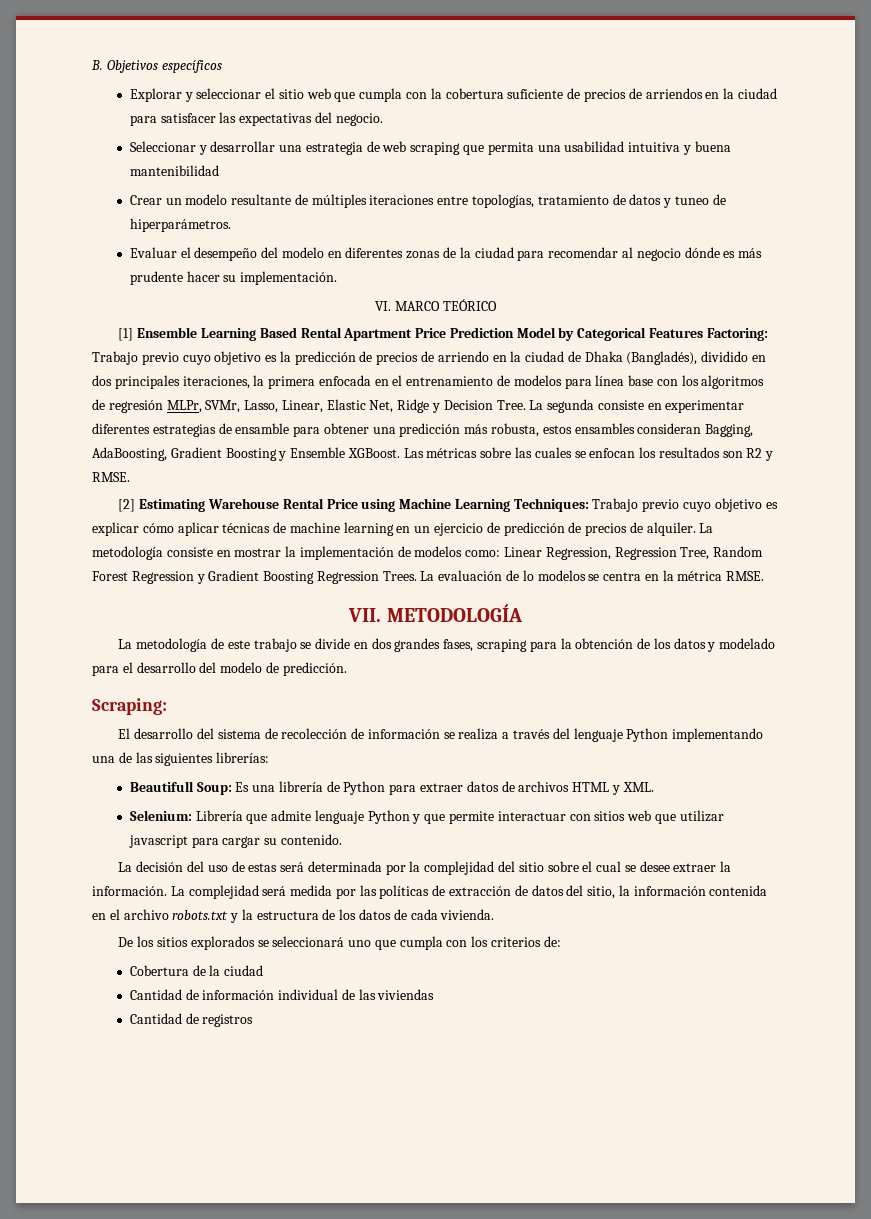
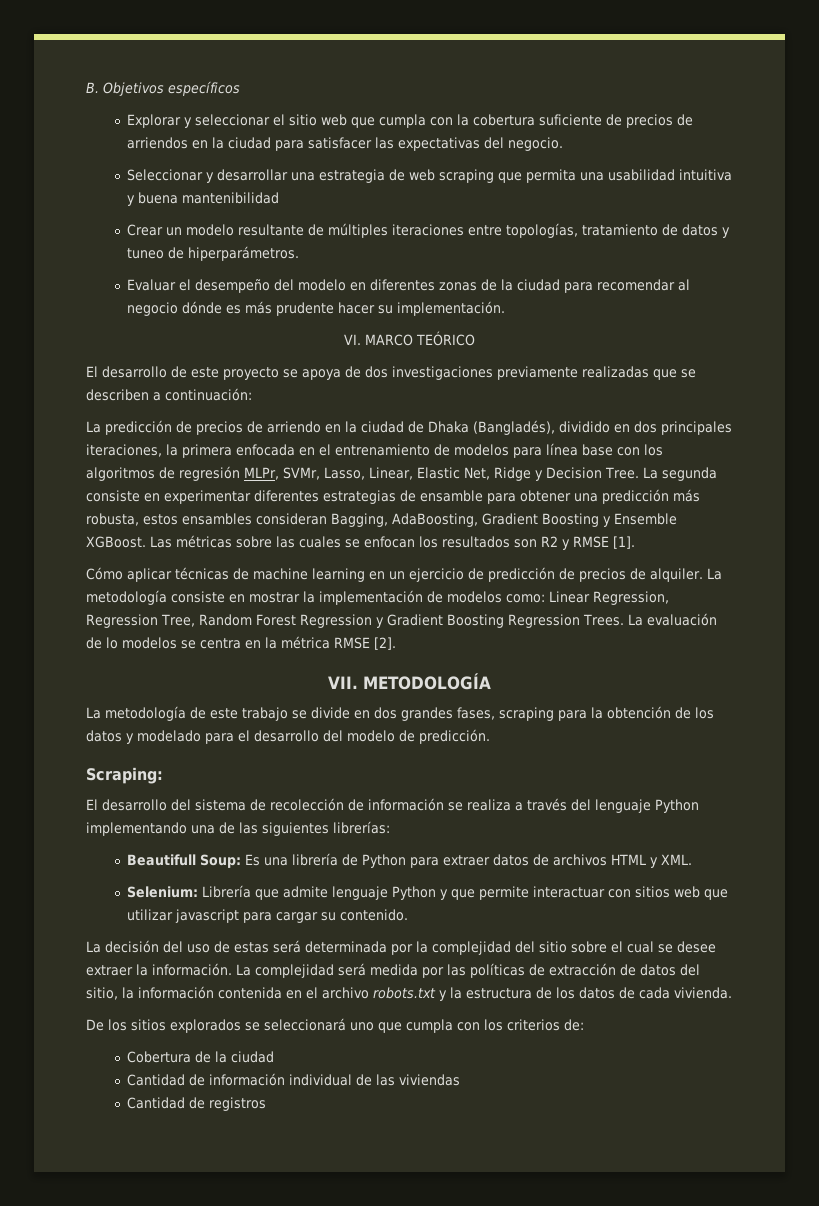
[118,327,768,341] [92,351,291,365] [1] Ensemble Learning Based Rental Apartment Price Prediction Model by Categorical Features Factoring: Trabajo previo cuyo objetivo es la -> [86,366,696,380] [86,388,252,401] [86,421,101,433] El desarrollo de este proyecto se apoya de dos investigaciones previamente realizadas que se describen a continuación: // La
[92,472,130,482] [118,498,778,512] [92,522,174,536] RMSE. // [2] Estimating Warehouse Rental Price using Machine Learning Techniques: Trabajo previo cuyo objetivo es explicar cómo -> [573,536,635,549] [86,567,123,580] RMSE [1]. // Cómo
[726,571,765,581] RMSE. -> [334,637,396,650] RMSE [2].

